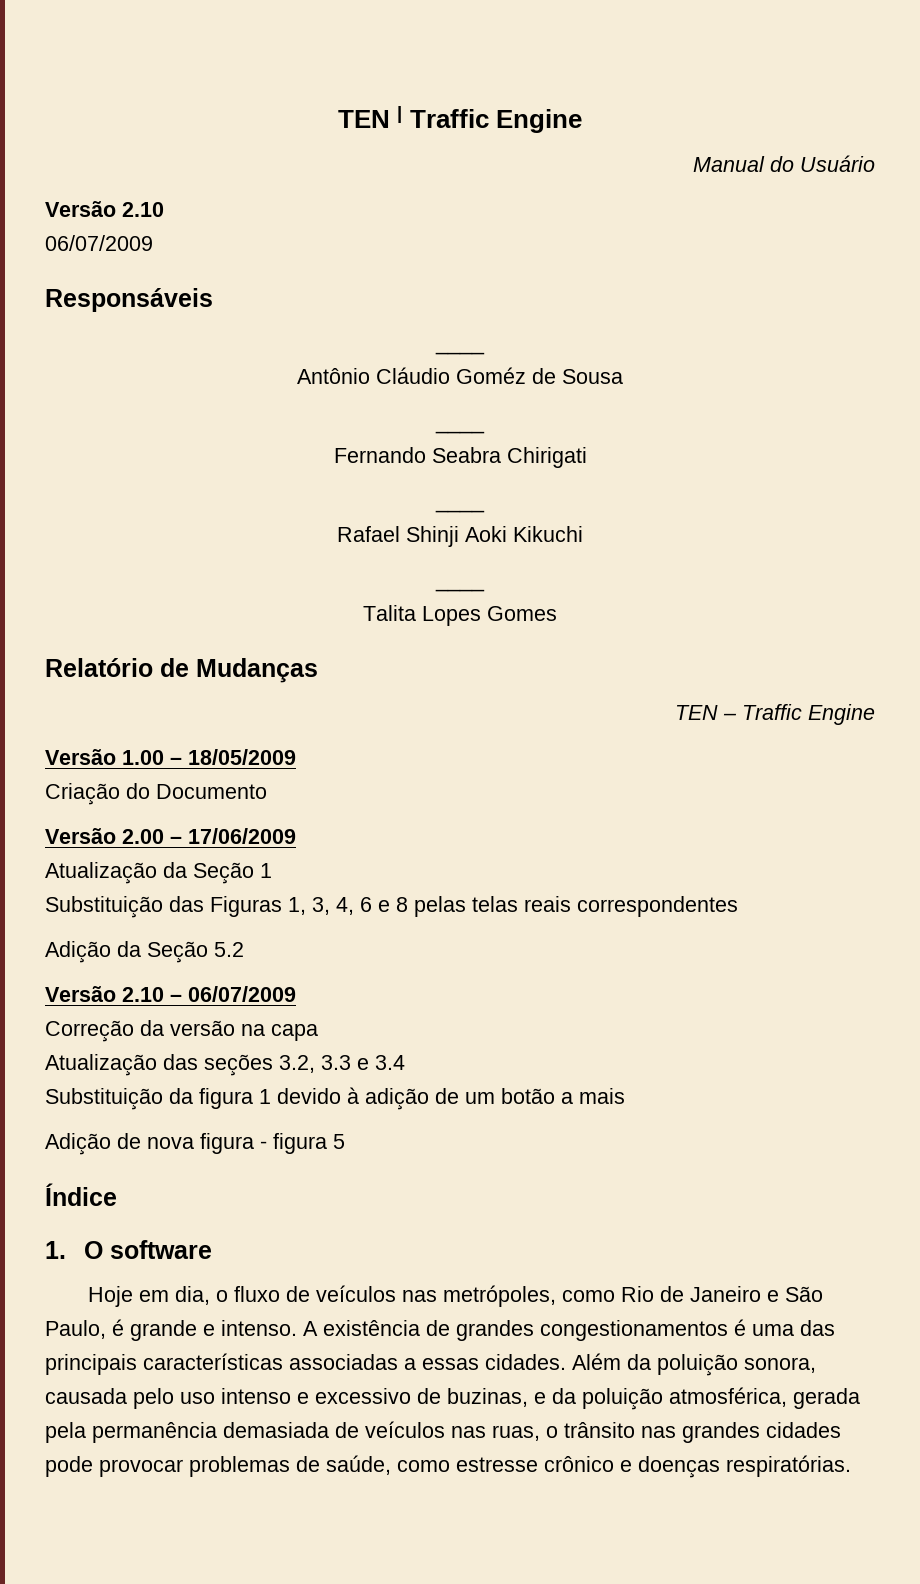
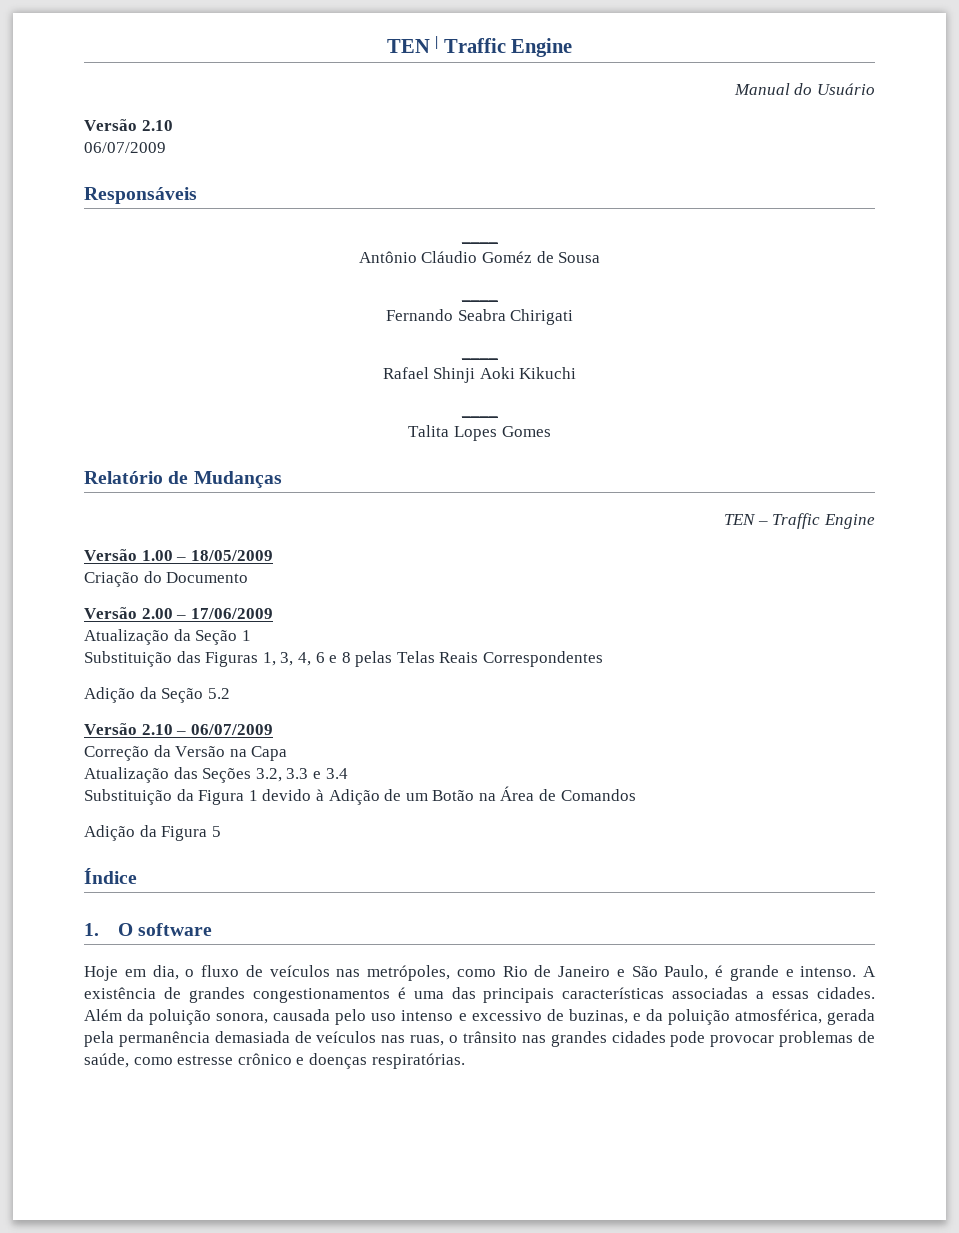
[472,896,738,917] telas reais correspondentes -> [396,651,604,667] Telas Reais Correspondentes
[170,1020,318,1041] versão na capa -> [175,746,288,761] Versão na Capa
[204,1054,273,1076] seções -> [202,768,252,783] Seções
[199,1088,253,1109] figura -> [198,790,245,805] Figura
[365,1088,429,1110] adição -> [328,789,380,805] Adição
[501,1088,625,1104] [45,1133,327,1155] botão a mais // Adição de nova figura - figura -> [432,786,636,801] [84,825,208,841] Botão na Área de Comandos // Adição da Figura

